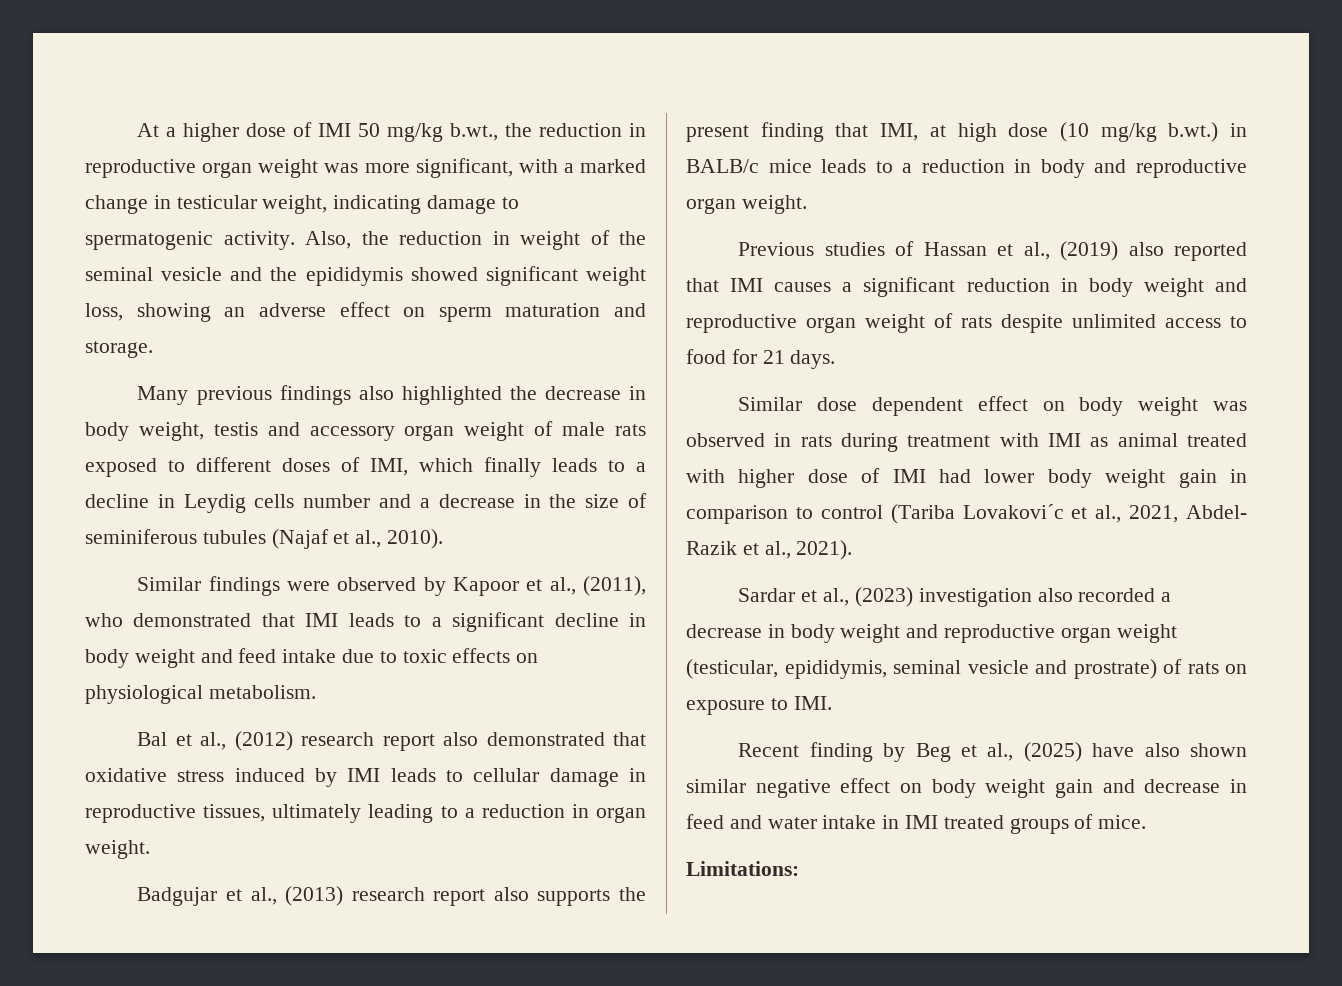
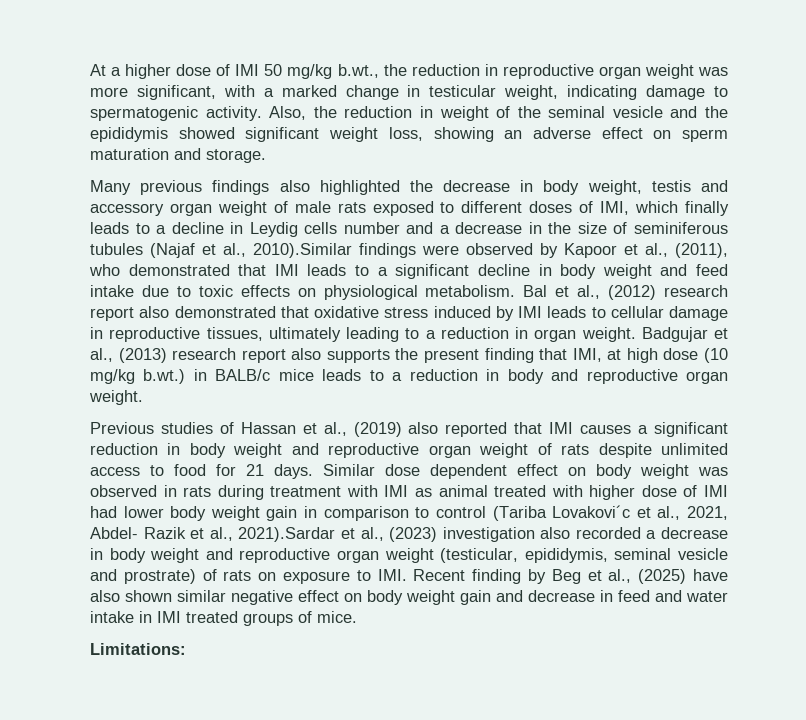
[387,529,444,549] [137,577,202,591] 2010). // Similar -> [253,243,352,258] 2010).Similar
(316, 692) // -> (516, 291) none
(150, 849) // -> (636, 334) none
(836, 359) // -> (313, 471) none
[796,540,853,560] [738,588,796,602] 2021). // Sardar -> [238,527,336,542] 2021).Sardar
(832, 703) // -> (407, 575) none

